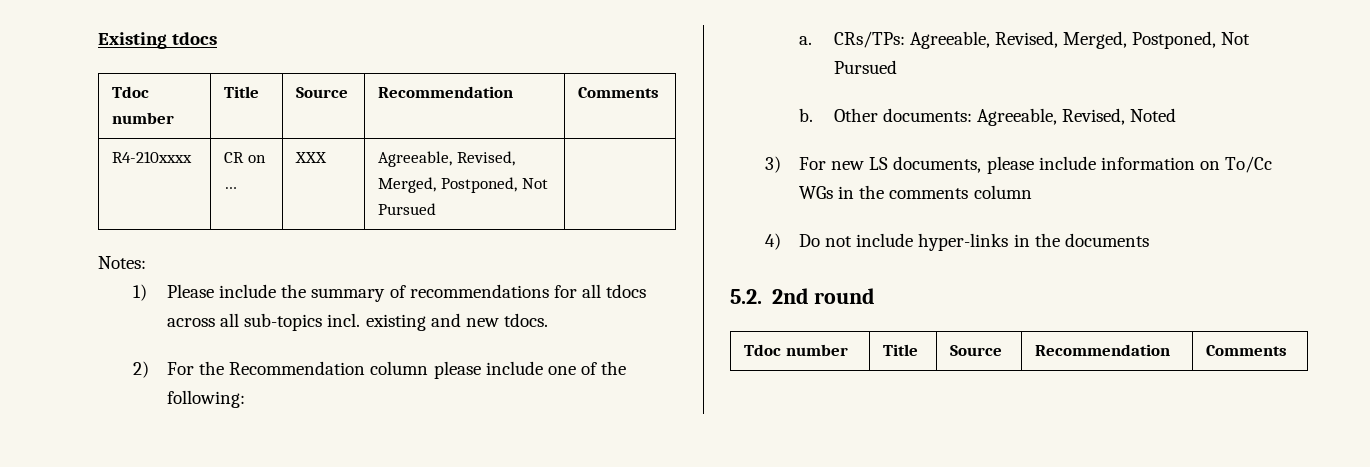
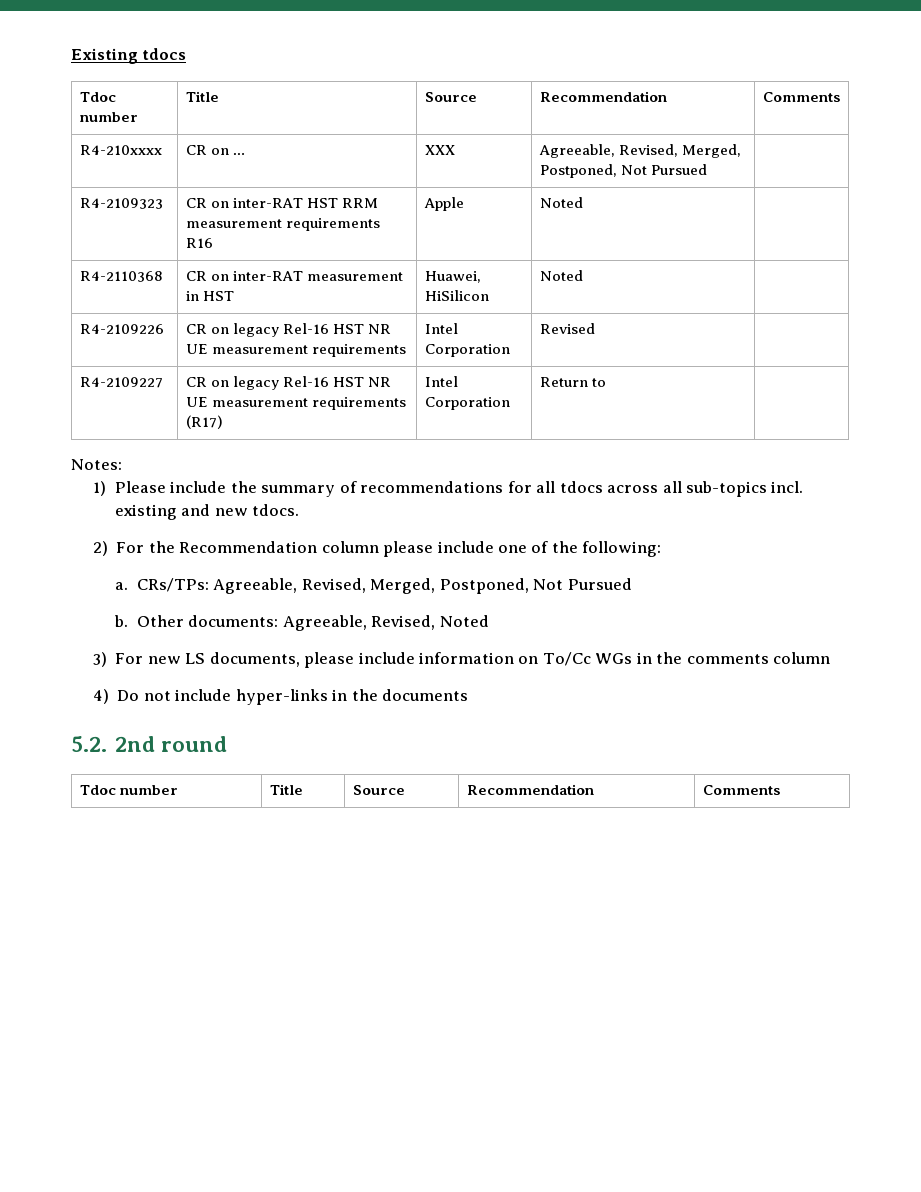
(437, 209) none -> [79,198,163,209] [185,198,378,208] [185,218,380,231] [185,238,213,248] [423,197,464,211] [539,197,583,208] [79,271,163,282] [185,271,403,281] [185,291,234,301] [424,271,481,283] [424,290,489,301] [539,270,583,281] [79,324,164,334] [185,323,391,337] [185,344,406,357] [424,323,458,334] [424,344,510,357] [539,323,595,334] [79,377,163,388] [185,376,391,390] [185,397,406,410] [185,415,223,429] [424,376,458,387] [424,397,510,410] [539,377,606,387] // R4-2109323 | CR on inter-RAT HST RRM measurement requirements R16 | Apple | Noted | // R4-2110368 | CR on inter-RAT measurement in HST | Huawei, HiSilicon | Noted | // R4-2109226 | CR on legacy Rel-16 HST NR UE measurement requirements | Intel Corporation | Revised | // R4-2109227 | CR on legacy Rel-16 HST NR UE measurement requirements (R17) | Intel Corporation | Return to |

